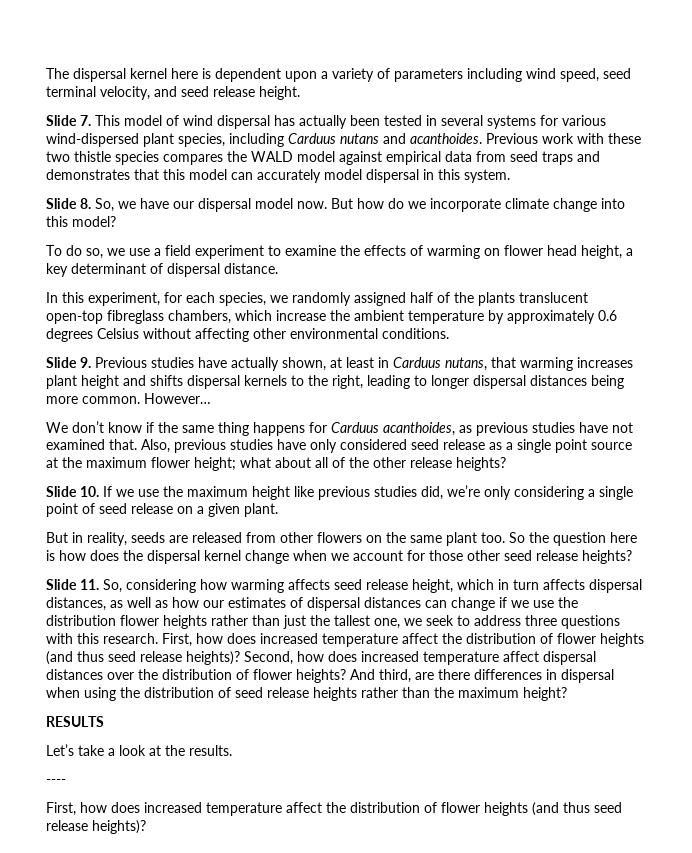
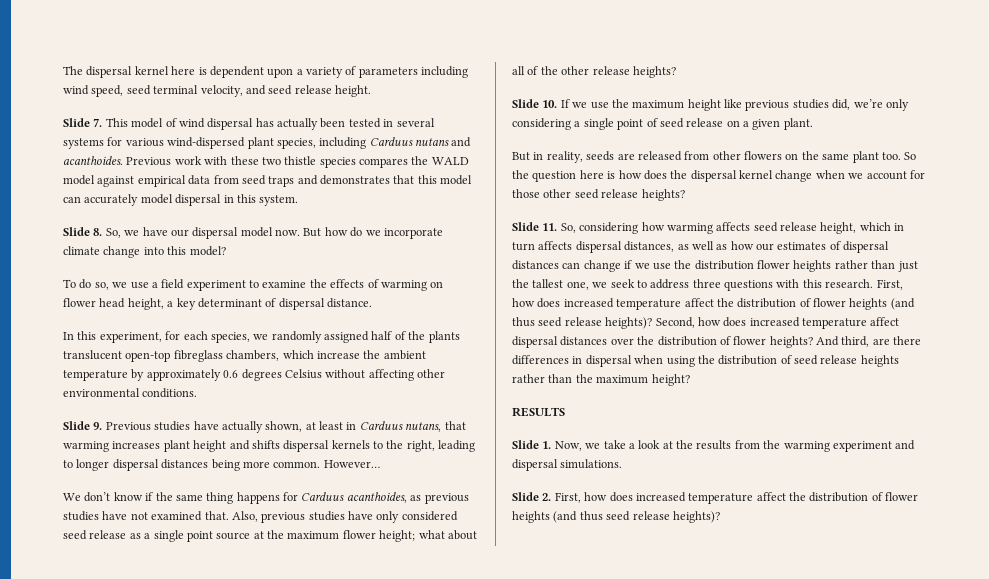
[46,744,74,756] Let’s -> [512,440,601,451] Slide 1. Now, we
[189,745,232,756] [46,779,66,784] results. // ---- // -> [696,440,916,452] [512,459,623,471] [512,492,552,501] results from the warming experiment and dispersal simulations. // Slide 2.

